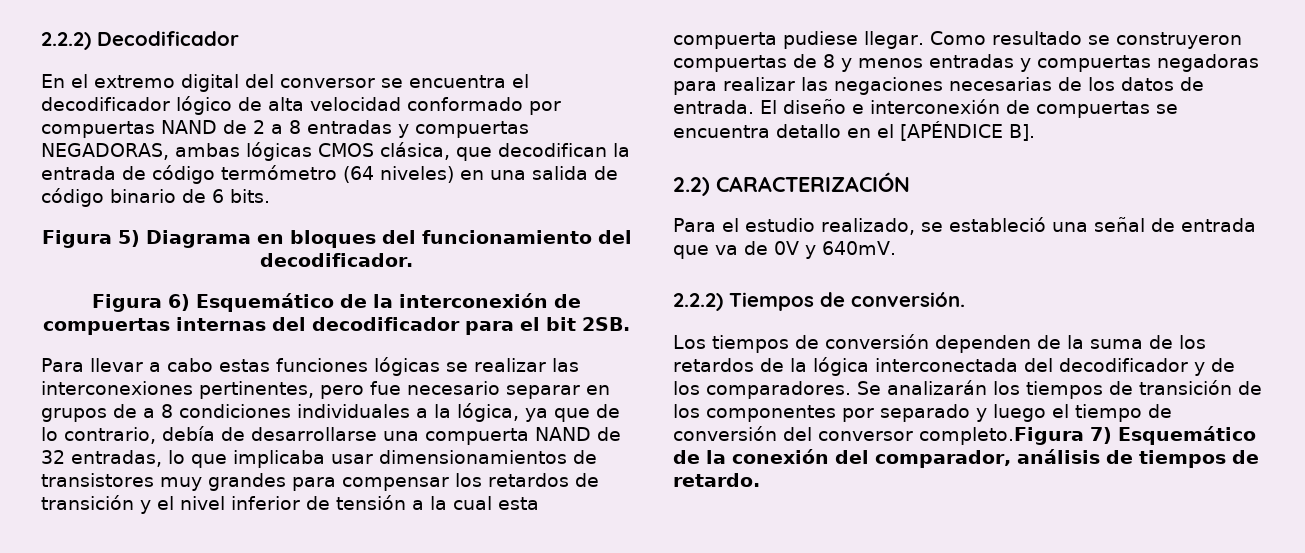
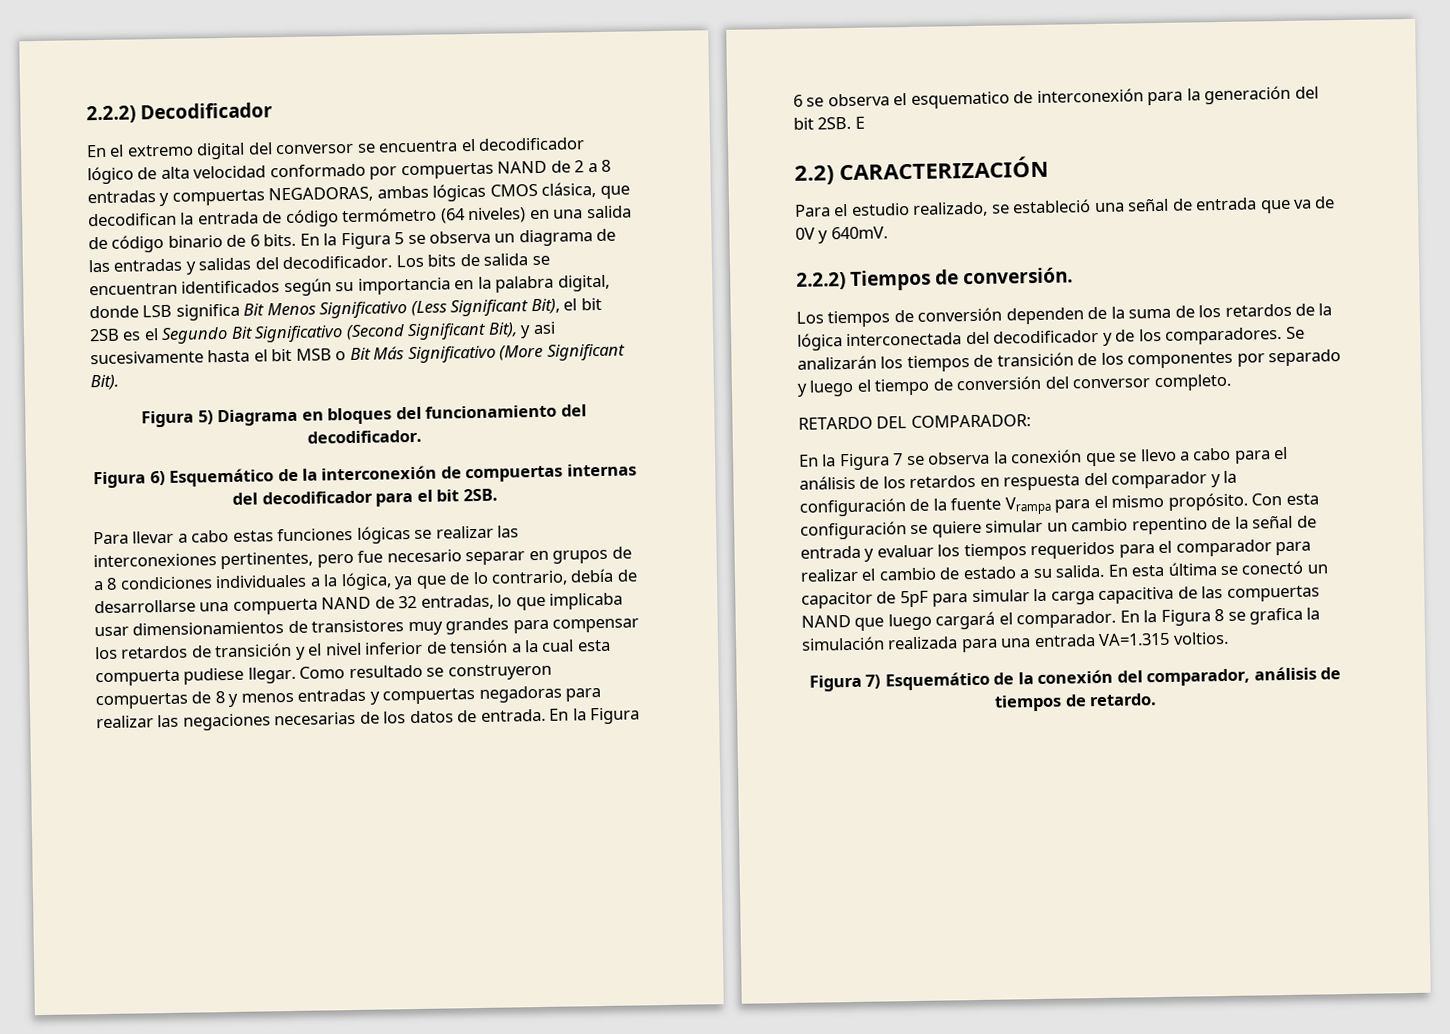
(270, 196) none -> [299,228,617,250] [88,253,550,275] [89,274,610,297] [89,297,602,321] [89,321,556,345] [90,343,625,365] [90,374,119,391] En la Figura 5 se observa un diagrama de las entradas y salidas del decodificador. Los bits de salida se encuentran identificados según su importancia en la palabra digital, donde LSB significa Bit Menos Significativo (Less Significant Bit), el bit 2SB es el Segundo Bit Significativo (Second Significant Bit), y asi sucesivamente hasta el bit MSB o Bit Más Significativo (More Significant Bit).
[760,99,1178,118] [673,121,1035,141] El diseño e interconexión de compuertas se encuentra detallo en el [APÉNDICE B]. -> [549,707,641,725] [793,85,1319,109] [793,116,865,130] En la Figura 6 se observa el esquematico de interconexión para la generación del bit 2SB. E
[919,427,1084,445] completo.Figura -> [1153,373,1232,392] [798,414,1031,430] [799,446,1289,471] [799,470,1238,491] [799,492,1319,517] [800,514,1317,540] [800,539,1312,562] [800,560,1328,582] [801,585,1320,609] [801,607,1321,631] [801,631,1229,653] [808,674,862,692] completo. // RETARDO DEL COMPARADOR: // En la Figura 7 se observa la conexión que se llevo a cabo para el análisis de los retardos en respuesta del comparador y la configuración de la fuente Vrampa para el mismo propósito. Con esta configuración se quiere simular un cambio repentino de la señal de entrada y evaluar los tiempos requeridos para el comparador para realizar el cambio de estado a su salida. En esta última se conectó un capacitor de 5pF para simular la carga capacitiva de las compuertas NAND que luego cargará el comparador. En la Figura 8 se grafica la simulación realizada para una entrada VA=1.315 voltios. // Figura

